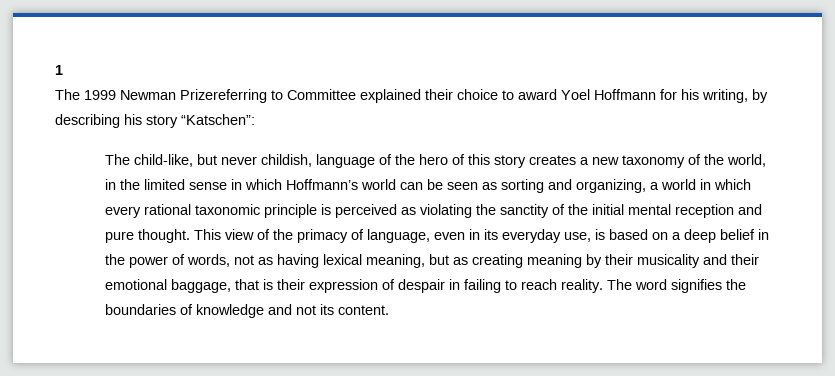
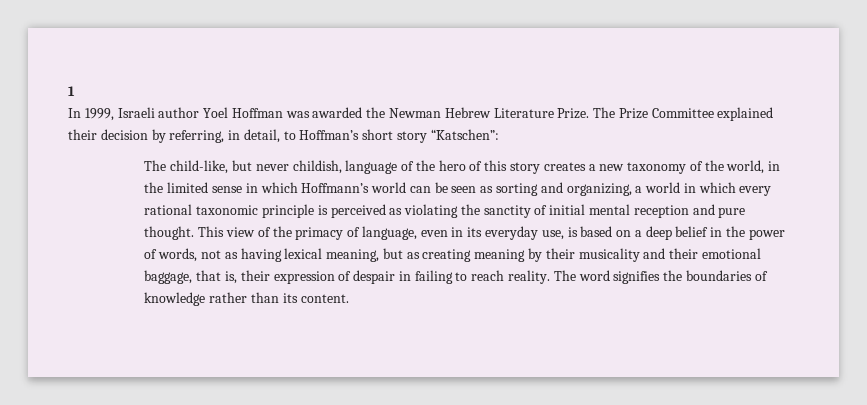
[55,89,768,103] [55,114,142,128] The 1999 Newman Prizereferring to Committee explained their choice to award Yoel Hoffmann for his writing, by describing his -> [68,107,774,121] [68,129,394,143] In 1999, Israeli author Yoel Hoffman was awarded the Newman Hebrew Literature Prize. The Prize Committee explained their decision by referring, in detail, to Hoffman’s short
[567,204,588,215] the -> (548, 210) none
[262,279,273,290] is -> [224,271,237,284] is,
[267,304,316,315] and not -> [209,292,279,303] rather than

